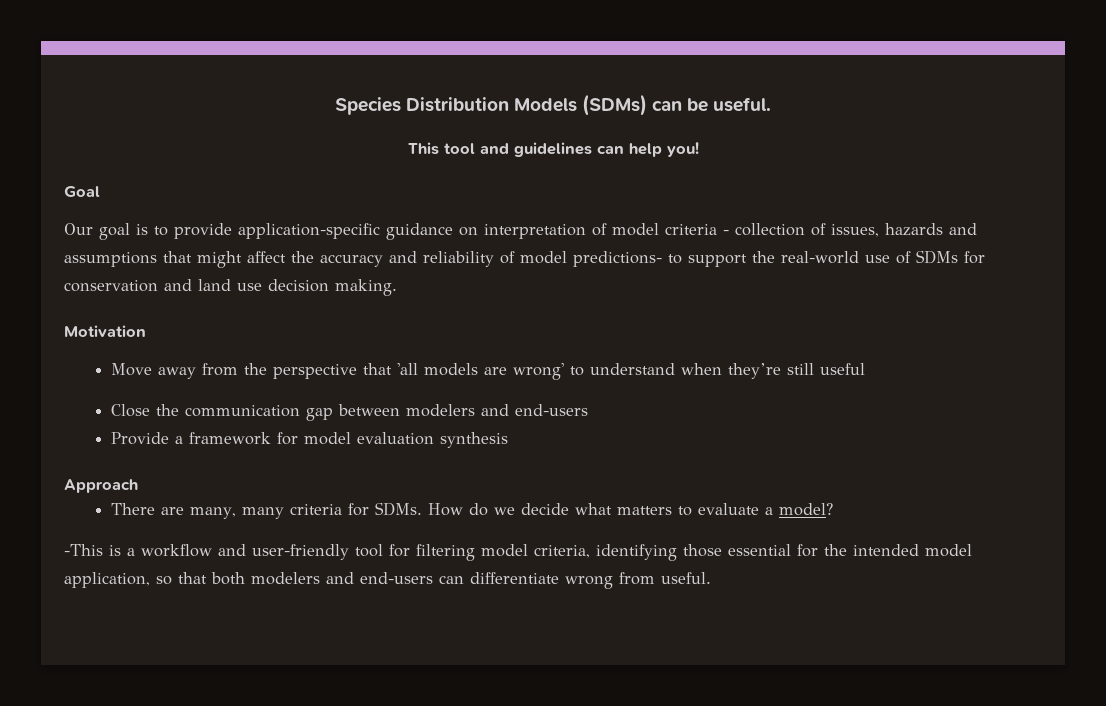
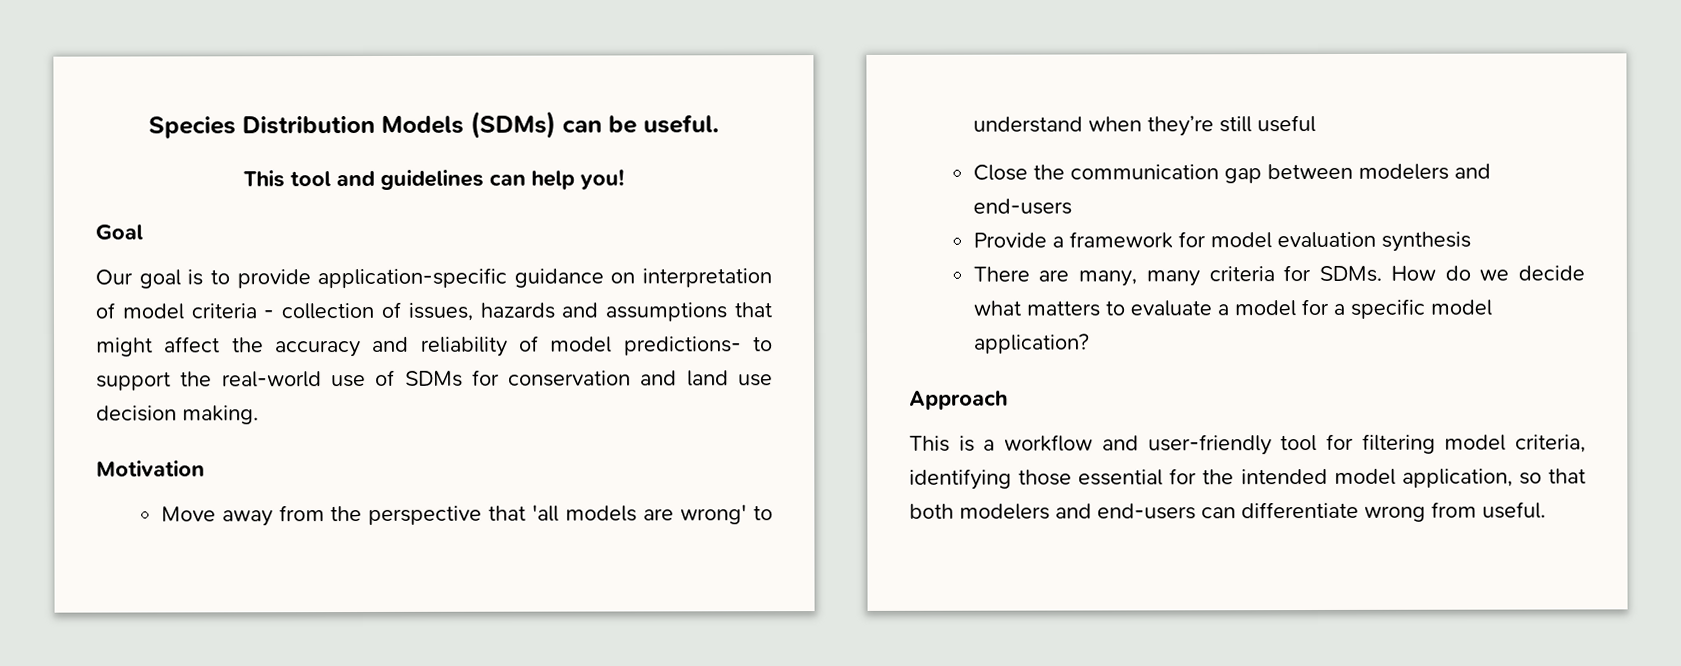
[64,479,138,493] // Approach -> (1471, 241) none
[779,503,834,516] [64,544,103,556] model? // -This -> [1233,298,1492,319] [973,333,1090,354] [909,390,1008,410] [909,435,950,452] model for a specific model application? // Approach // This

